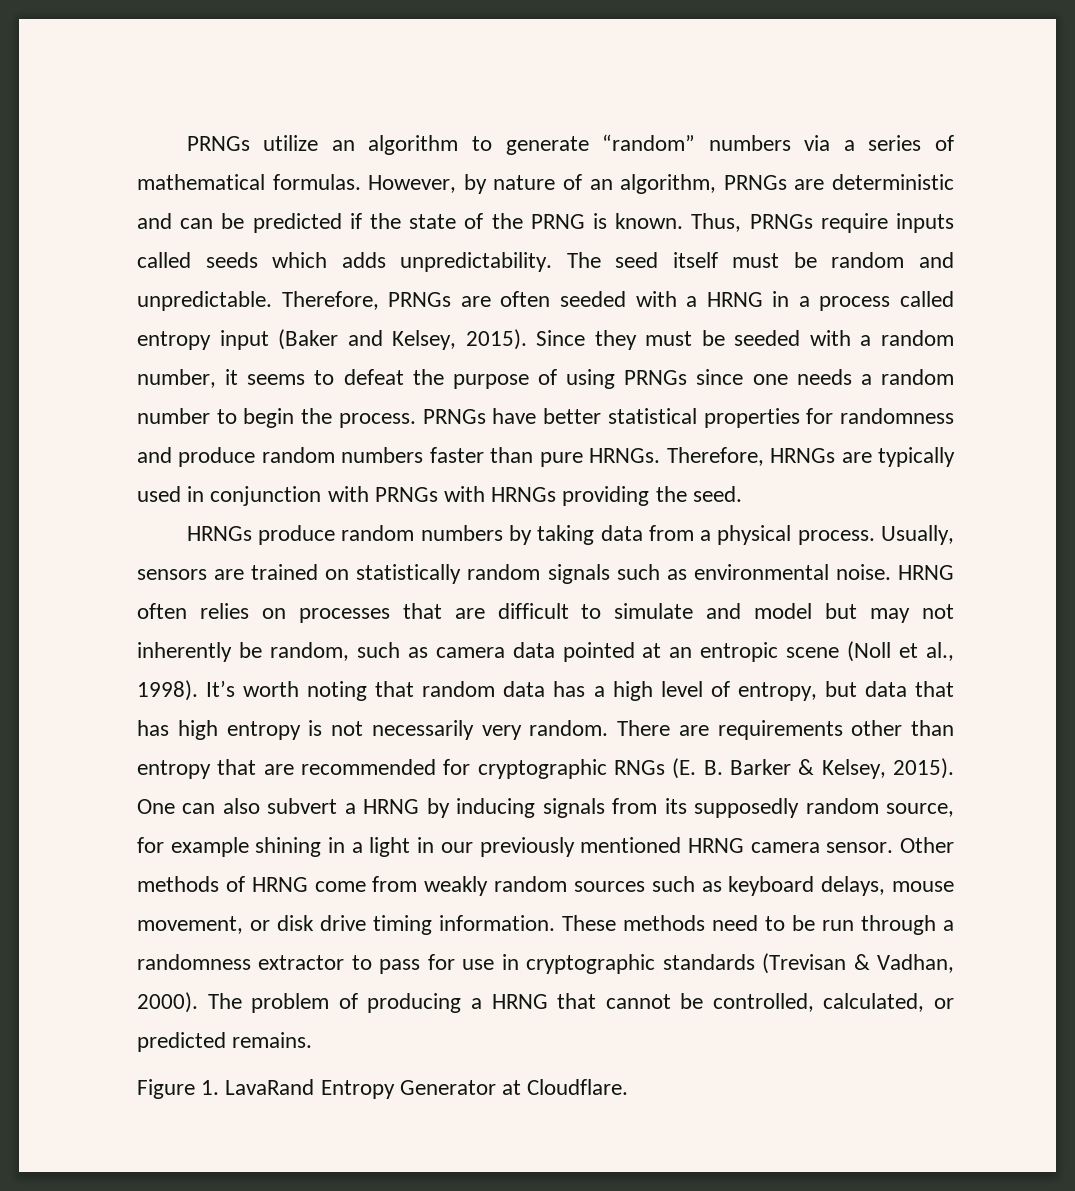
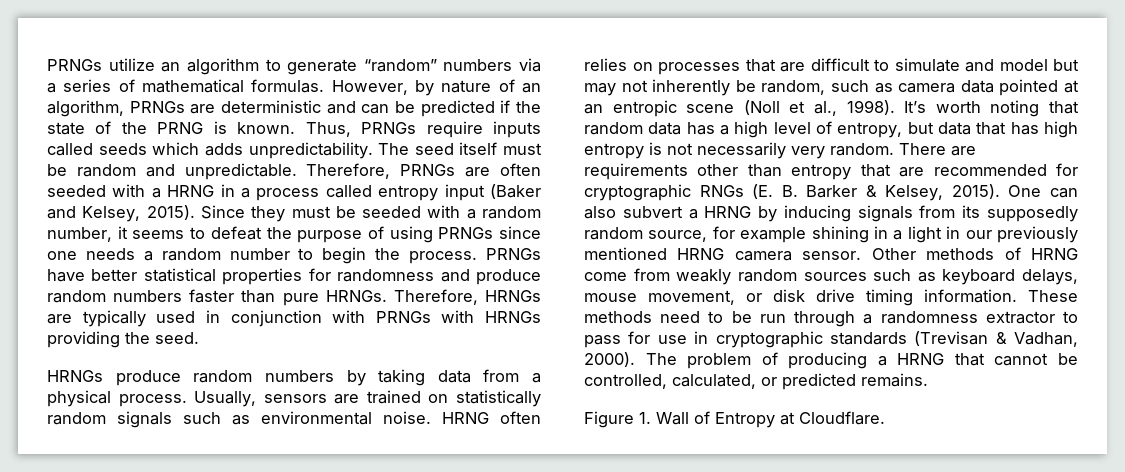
[225,1079,496,1099] LavaRand Entropy Generator -> [656,411,775,428] Wall of Entropy

